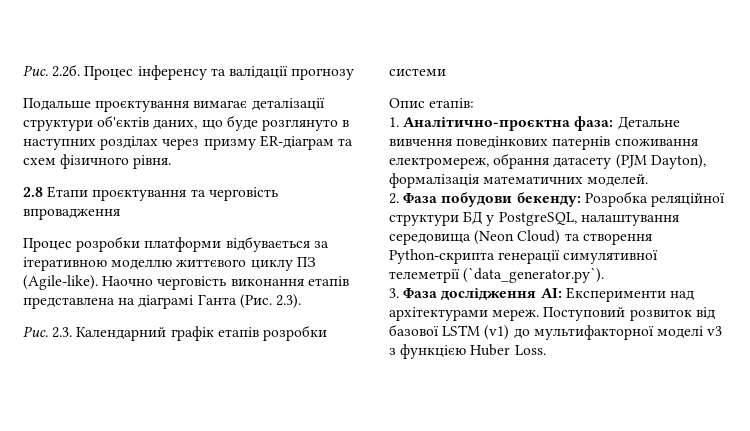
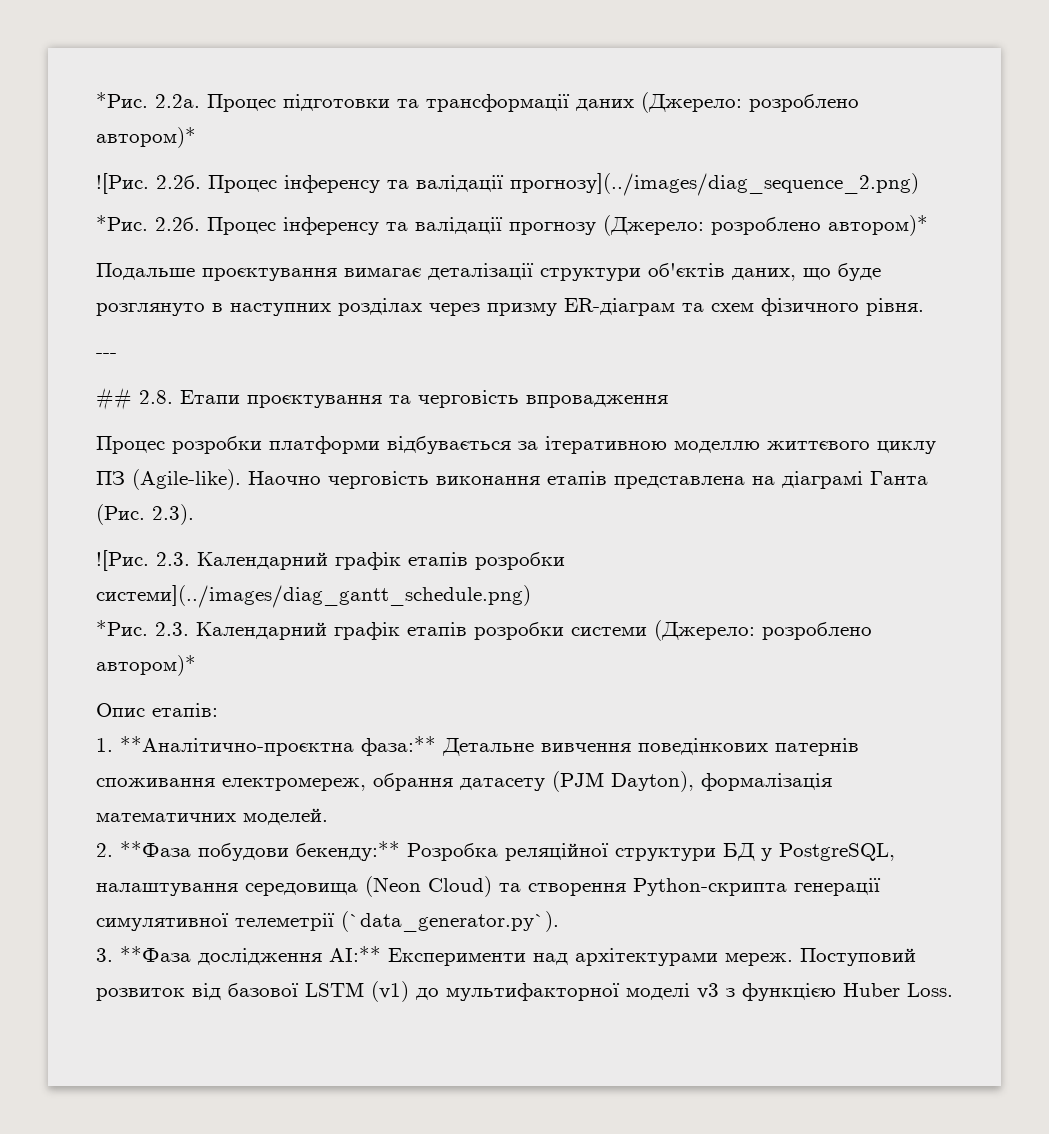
[23,65,48,76] Рис. -> [96,92,859,113] [96,127,196,148] [96,173,919,196] [96,215,148,231] *Рис. 2.2а. Процес підготовки та трансформації даних (Джерело: розроблено автором)* // ![Рис. 2.2б. Процес інференсу та валідації прогнозу](../images/diag_sequence_2.png) // *Рис.
(355, 74) none -> [603,215,928,236] (Джерело: розроблено автором)*
[23,187,43,197] 2.8 -> [96,353,117,358] [96,387,173,410] --- // ## 2.8.
[23,326,48,337] Рис. -> [96,550,565,571] [96,585,531,608] [96,620,148,636] ![Рис. 2.3. Календарний графік етапів розробки системи](../images/diag_gantt_schedule.png) // *Рис.
(446, 72) none -> [654,620,872,641] [96,655,196,676] (Джерело: розроблено автором)*
[403,116,614,131] Аналітично-проєктна фаза: -> [120,736,436,756] **Аналітично-проєктна фаза:**
[403,192,581,207] Фаза побудови бекенду: -> [120,841,400,861] **Фаза побудови бекенду:**
[403,288,562,301] Фаза дослідження AI: -> [120,946,381,965] **Фаза дослідження AI:**

